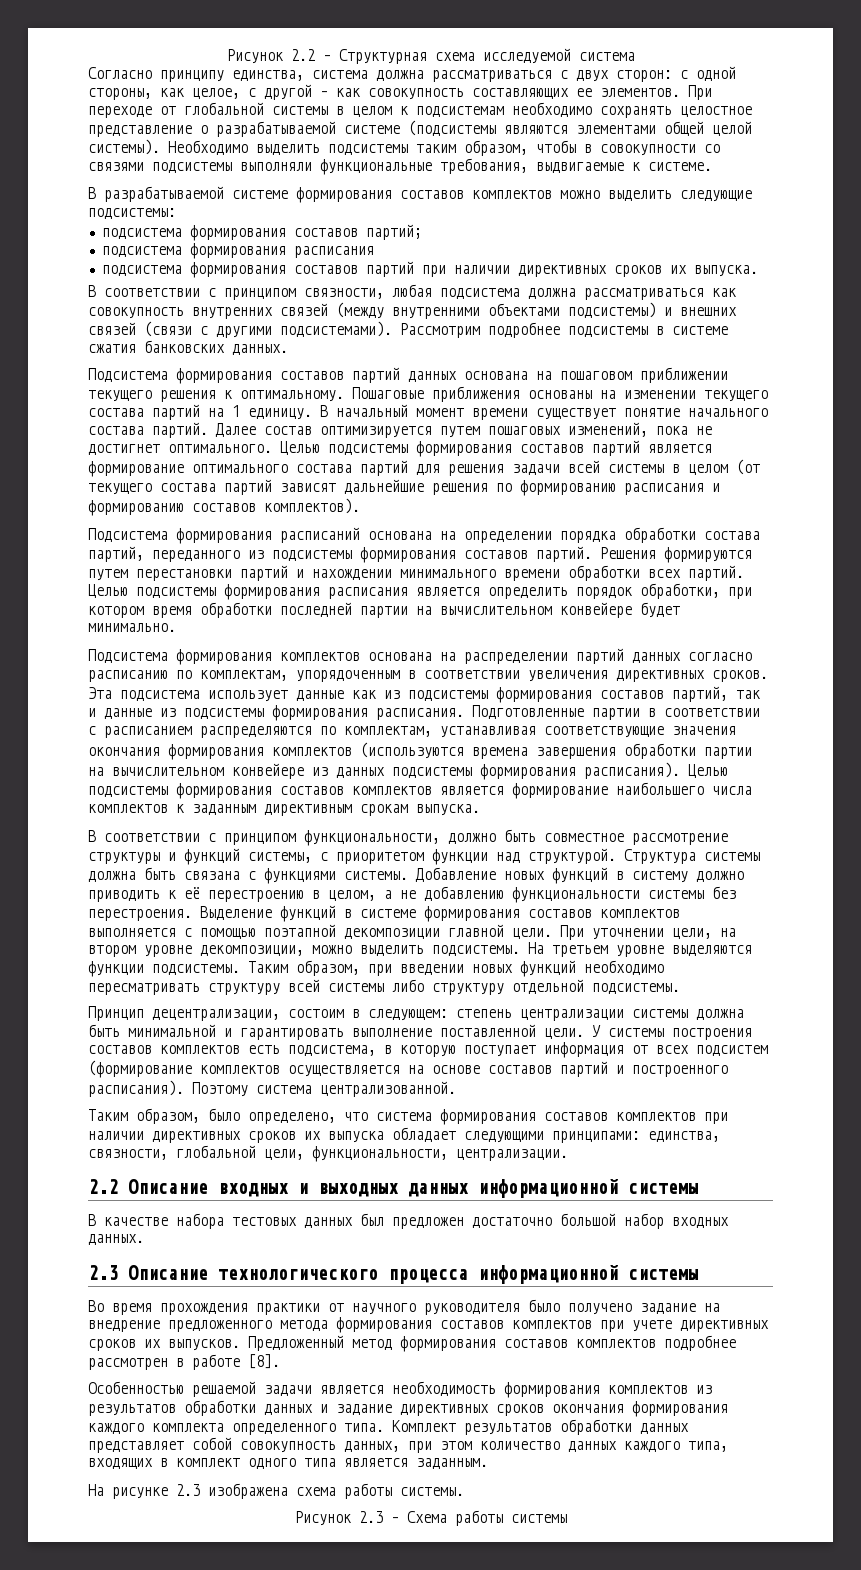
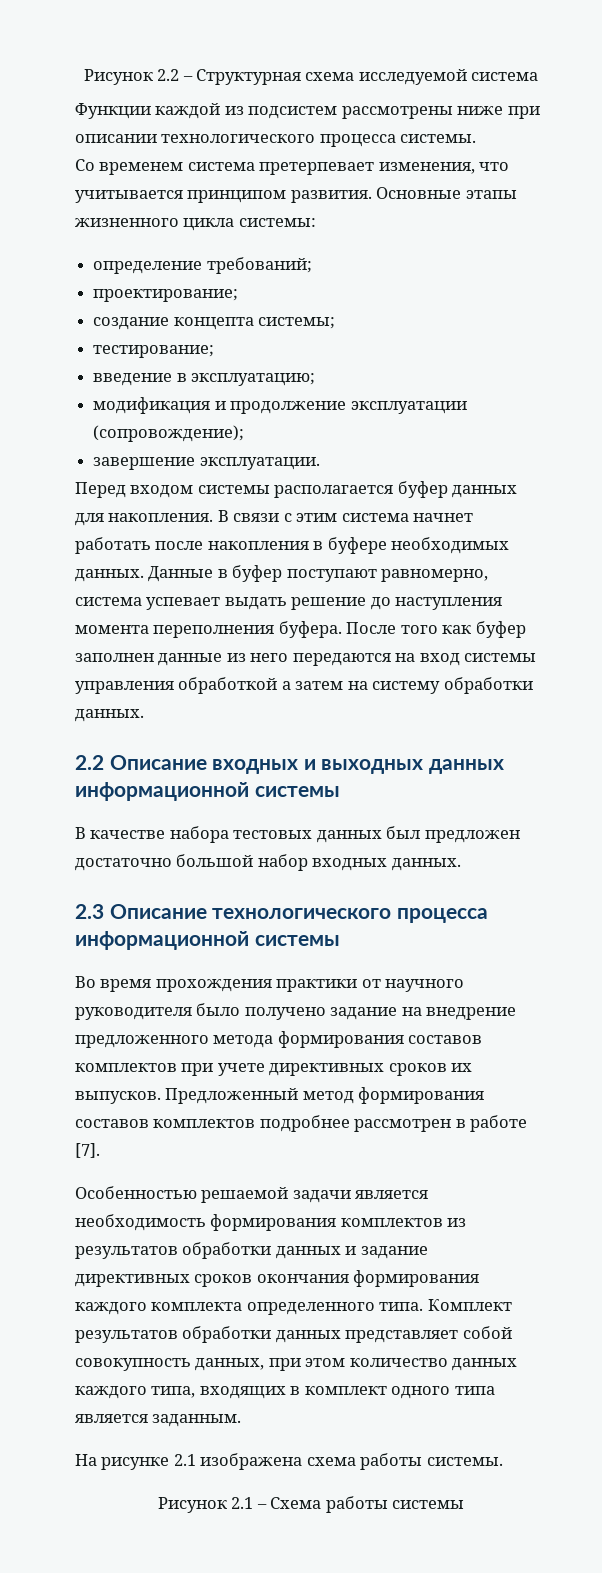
[88,66,736,82] [88,84,712,100] [88,102,752,118] [88,120,752,137] [88,139,720,156] [88,158,712,175] [88,186,752,203] [88,208,176,219] [101,224,422,241] [101,243,374,259] [101,261,758,278] [88,284,736,300] [88,302,737,319] [88,321,728,338] [88,340,288,355] [88,367,728,384] [88,386,768,402] [88,404,768,420] [88,422,712,438] [88,440,712,457] [88,459,760,477] [88,479,720,496] [88,498,360,516] [88,527,760,544] [88,546,752,563] [88,565,744,581] [88,583,752,600] [88,602,680,618] [88,623,176,632] [88,648,752,665] [88,670,768,682] [88,686,760,703] [88,705,760,721] [88,726,736,738] [88,742,752,760] [88,762,728,780] [88,782,752,799] [88,804,480,816] [88,829,728,846] [88,848,760,865] [88,867,744,884] [88,886,736,903] [88,905,680,922] [88,924,736,940] [88,942,752,957] [88,960,664,977] [88,979,680,995] [88,1006,744,1021] [88,1024,752,1040] [88,1042,768,1058] [88,1060,728,1078] [88,1080,456,1097] [88,1108,728,1125] [88,1127,720,1143] [88,1145,568,1162] Согласно принципу единства, система должна рассматриваться с двух сторон: с одной стороны, как целое, с другой – как совокупность составляющих ее элементов. При переходе от глобальной системы в целом к подсистемам необходимо сохранять целостное представление о разрабатываемой системе (подсистемы являются элементами общей целой системы). Необходимо выделить подсистемы таким образом, чтобы в совокупности со связями подсистемы выполняли функциональные требования, выдвигаемые к системе. // В разрабатываемой системе формирования составов комплектов можно выделить следующие подсистемы: // подсистема формирования составов партий; // подсистема формирования расписания // подсистема формирования составов партий при наличии директивных сроков их выпуска. // В соответствии с принципом связности, любая подсистема должна рассматриваться как совокупность внутренних связей (между внутренними объектами подсистемы) и внешних связей (связи с другими подсистемами). Рассмотрим подробнее подсистемы в системе сжатия банковских данных. // Подсистема формирования составов партий данных основана на пошаговом приближении текущего решения к оптимальному. Пошаговые приближения основаны на изменении текущего состава партий на 1 единицу. В начальный момент времени существует понятие начального состава партий. Далее состав оптимизируется путем пошаговых изменений, пока не достигнет оптимального. Целью подсистемы формирования составов партий является формирование оптимального состава партий для решения задачи всей системы в целом (от текущего состава партий зависят дальнейшие решения по формированию расписания и формированию составов комплектов). // Подсистема формирования расписаний основана на определении порядка обработки состава партий, переданного из подсистемы формирования составов партий. Решения формируются путем перестановки партий и нахождении минимального времени обработки всех партий. Целью подсистемы формирования расписания является определить порядок обработки, при котором время обработки последней партии на вычислительном конвейере будет минимально. // Подсистема формирования комплектов основана на распределении партий данных согласно расписанию по комплектам, упорядоченным в соответствии увеличения директивных сроков. Эта подсистема использует данные как из подсистемы формирования составов партий, так и данные из подсистемы формирования расписания. Подготовленные партии в соответствии с расписанием распределяются по комплектам, устанавливая соответствующие значения окончания формирования комплектов (используются времена завершения обработки партии на вычислительном конвейере из данных подсистемы формирования расписания). Целью подсистемы формирования составов комплектов является формирование наибольшего числа комплектов к заданным директивным срокам выпуска. // В соответствии с принципом функциональности, должно быть совместное рассмотрение структуры и функций системы, с приоритетом функции над структурой. Структура системы должна быть связана с функциями системы. Добавление новых функций в систему должно приводить к её перестроению в целом, а не добавлению функциональности системы без перестроения. Выделение функций в системе формирования составов комплектов выполняется с помощью поэтапной декомпозиции главной цели. При уточнении цели, на втором уровне декомпозиции, можно выделить подсистемы. На третьем уровне выделяются функции подсистемы. Таким образом, при введении новых функций необходимо пересматривать структуру всей системы либо структуру отдельной подсистемы. // Принцип децентрализации, состоим в следующем: степень централизации системы должна быть минимальной и гарантировать выполнение поставленной цели. У системы построения составов комплектов есть подсистема, в которую поступает информация от всех подсистем (формирование комплектов осуществляется на основе составов партий и построенного расписания). Поэтому система централизованной. // Таким образом, было определено, что система формирования составов комплектов при наличии директивных сроков их выпуска обладает следующими принципами: единства, связности, глобальной цели, функциональности, централизации. -> [75,103,540,119] [75,134,477,147] [75,159,510,175] [75,187,517,203] [75,218,316,231] [93,257,312,274] [93,289,239,302] [93,317,336,330] [93,345,215,358] [93,373,316,386] [93,397,467,414] [93,425,245,442] [93,457,320,470] [75,481,518,498] [75,510,474,526] [75,537,510,554] [75,565,489,582] [75,597,503,610] [75,621,526,638] [75,653,537,666] [75,677,533,694] [75,709,144,722] Функции каждой из подсистем рассмотрены ниже при описании технологического процесса системы. // Со временем система претерпевает изменения, что учитывается принципом развития. Основные этапы жизненного цикла системы: // определение требований; // проектирование; // создание концепта системы; // тестирование; // введение в эксплуатацию; // модификация и продолжение эксплуатации (сопровождение); // завершение эксплуатации. // Перед входом системы располагается буфер данных для накопления. В связи с этим система начнет работать после накопления в буфере необходимых данных. Данные в буфер поступают равномерно, система успевает выдать решение до наступления момента переполнения буфера. После того как буфер заполнен данные из него передаются на вход системы управления обработкой а затем на систему обработки данных.
[248,1354,280,1369] [8]. -> [75,1143,100,1158] [7].
[176,1484,200,1496] 2.3 -> [173,1454,196,1466] 2.1
[358,1511,383,1523] 2.3 -> [231,1497,254,1509] 2.1

